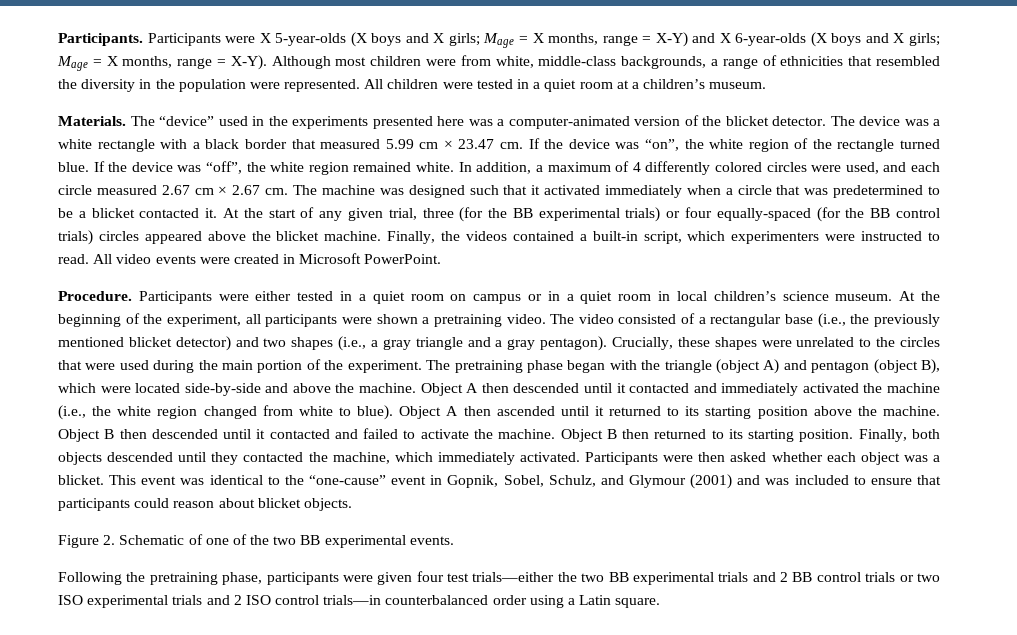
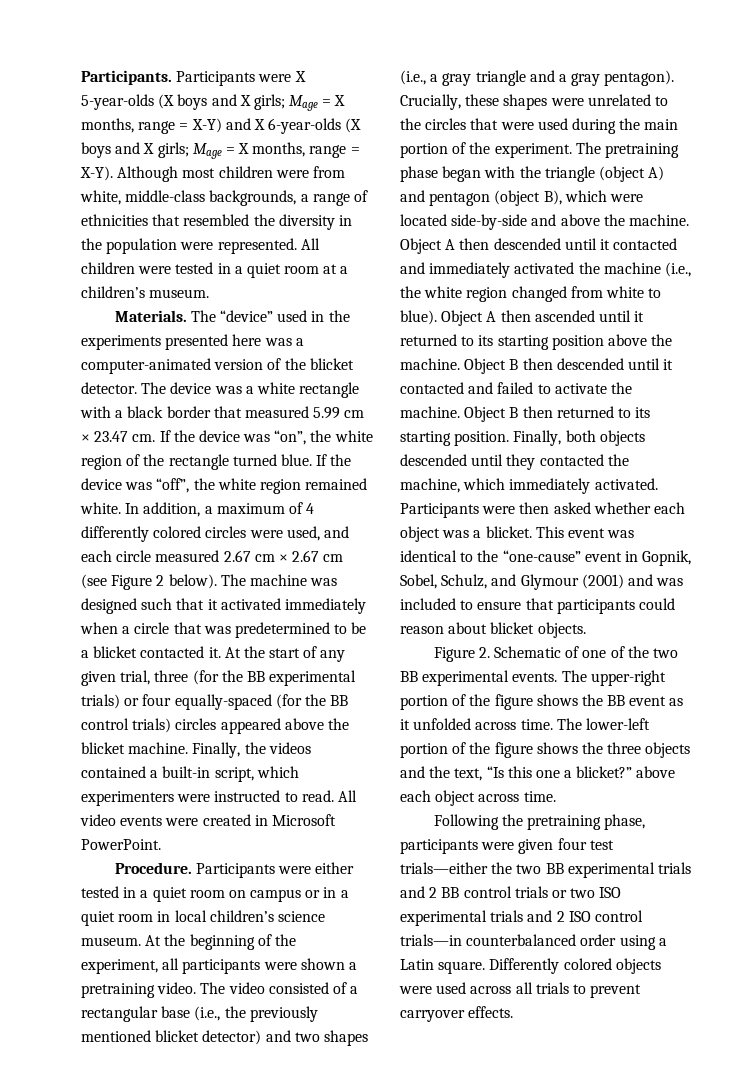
[265,188,289,195] cm. -> [323,554,344,562] [81,574,217,590] cm (see Figure 2 below).
(454, 540) none -> [561,670,666,686] [400,694,684,710] [400,718,650,730] [400,742,691,758] [400,766,676,781] [400,790,556,806] The upper-right portion of the figure shows the BB event as it unfolded across time. The lower-left portion of the figure shows the three objects and the text, “Is this one a blicket?” above each object across time.
(661, 603) none -> [489,958,661,974] [399,982,642,998] [400,1006,514,1022] Differently colored objects were used across all trials to prevent carryover effects.

